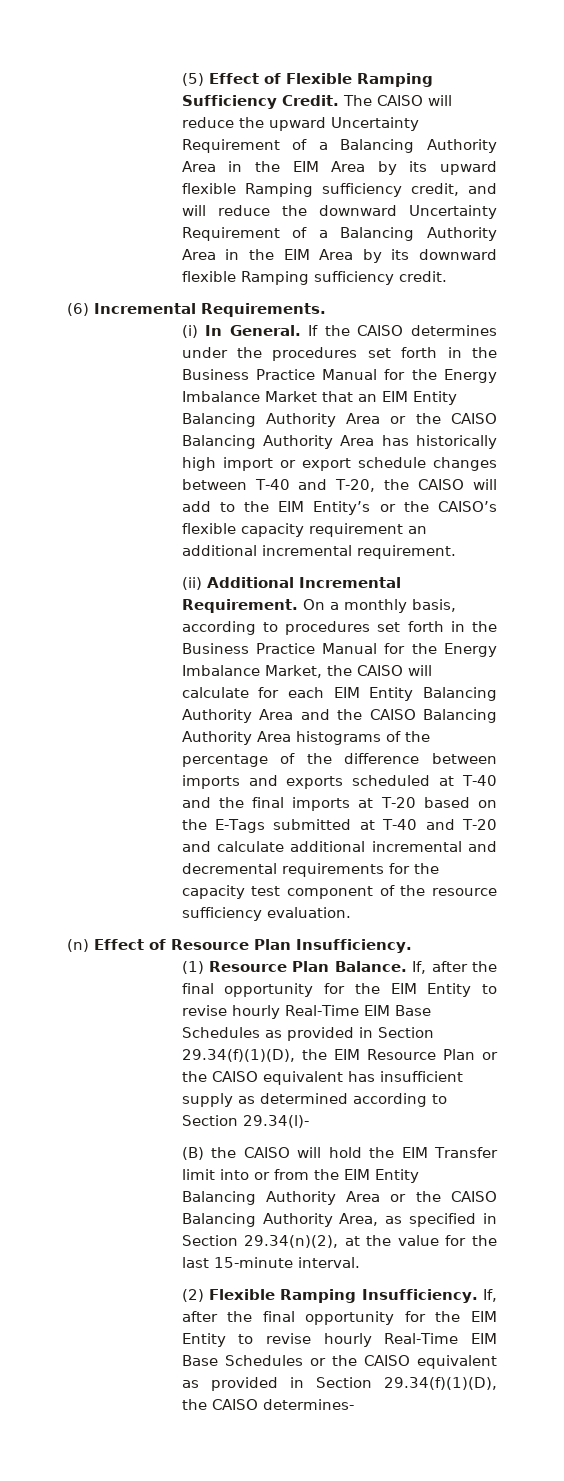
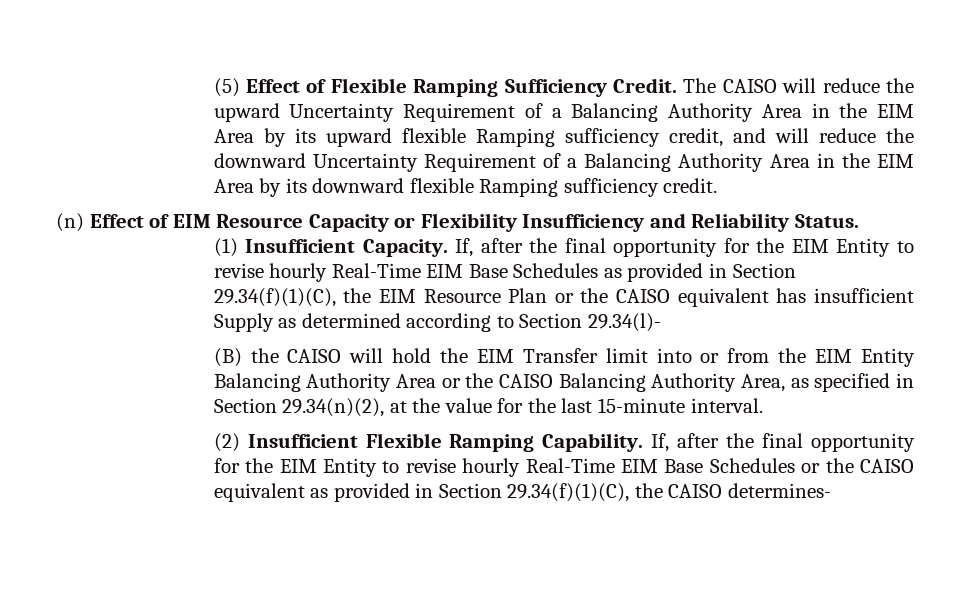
[67,303,326,317] [181,325,497,338] [181,347,498,361] [181,369,497,383] [181,391,457,405] [181,413,497,427] [181,435,497,449] [181,457,497,471] [181,479,498,492] [181,501,497,515] [181,523,427,537] [181,545,456,559] [181,577,401,590] [181,599,456,613] [181,621,498,635] [181,643,497,657] [181,665,432,678] [181,687,498,701] [181,709,497,723] [181,731,430,745] [181,753,497,767] [181,775,498,789] [181,797,497,811] [181,819,498,833] [181,841,497,852] [181,863,439,877] [181,885,498,899] [181,907,351,921] [67,939,412,953] [181,961,407,974] (6) Incremental Requirements. // (i) In General. If the CAISO determines under the procedures set forth in the Business Practice Manual for the Energy Imbalance Market that an EIM Entity Balancing Authority Area or the CAISO Balancing Authority Area has historically high import or export schedule changes between T-40 and T-20, the CAISO will add to the EIM Entity’s or the CAISO’s flexible capacity requirement an additional incremental requirement. // (ii) Additional Incremental Requirement. On a monthly basis, according to procedures set forth in the Business Practice Manual for the Energy Imbalance Market, the CAISO will calculate for each EIM Entity Balancing Authority Area and the CAISO Balancing Authority Area histograms of the percentage of the difference between imports and exports scheduled at T-40 and the final imports at T-20 based on the E-Tags submitted at T-40 and T-20 and calculate additional incremental and decremental requirements for the capacity test component of the resource sufficiency evaluation. // (n) Effect of Resource Plan Insufficiency. // (1) Resource Plan Balance. -> [56,213,859,232] [213,238,448,257] (n) Effect of EIM Resource Capacity or Flexibility Insufficiency and Reliability Status. // (1) Insufficient Capacity.
[181,1049,295,1062] 29.34(f)(1)(D), -> [213,288,336,307] 29.34(f)(1)(C),
[181,1093,233,1107] supply -> [213,313,274,332] Supply
[209,1289,478,1303] Flexible Ramping Insufficiency. -> [247,433,644,452] Insufficient Flexible Ramping Capability.
[383,1377,497,1390] 29.34(f)(1)(D), -> [507,483,630,502] 29.34(f)(1)(C),

